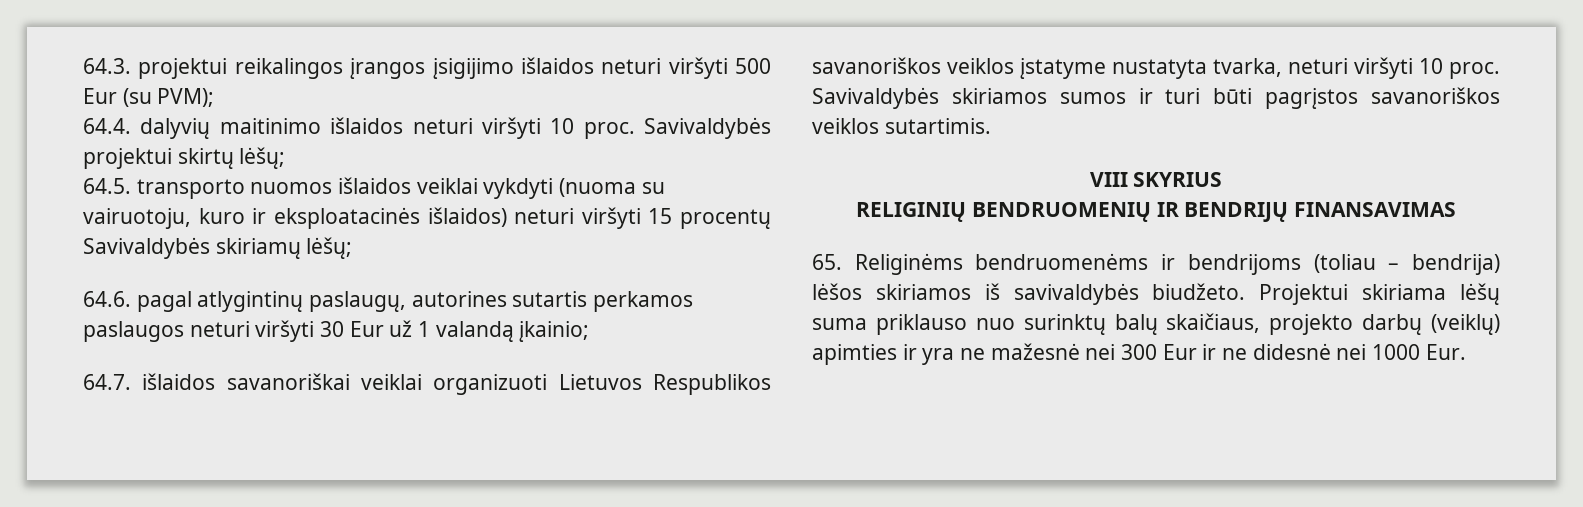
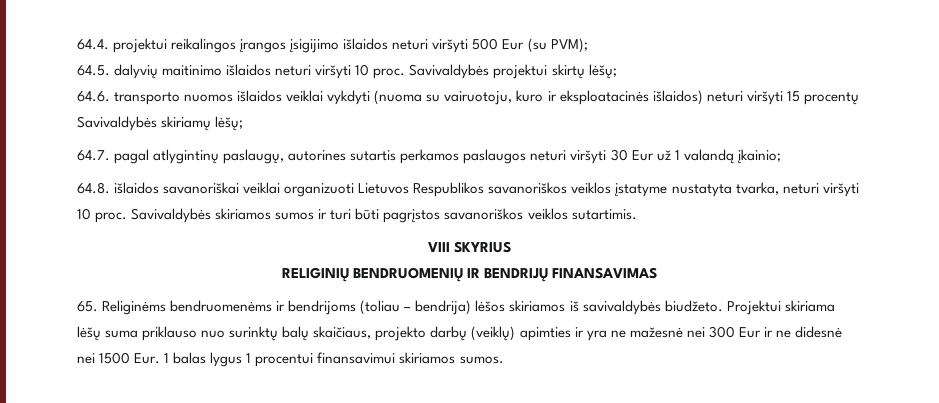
[83,58,131,74] 64.3. -> [77,39,109,50] 64.4.
[83,118,131,134] 64.4. -> [77,65,110,76] 64.5.
[83,178,131,194] 64.5. -> [77,91,110,102] 64.6.
[83,291,131,307] 64.6. -> [77,150,110,161] 64.7.
[83,374,131,390] 64.7. -> [77,182,110,194] 64.8.
[1372,344,1466,360] 1000 Eur. -> [99,352,504,367] 1500 Eur. 1 balas lygus 1 procentui finansavimui skiriamos sumos.

